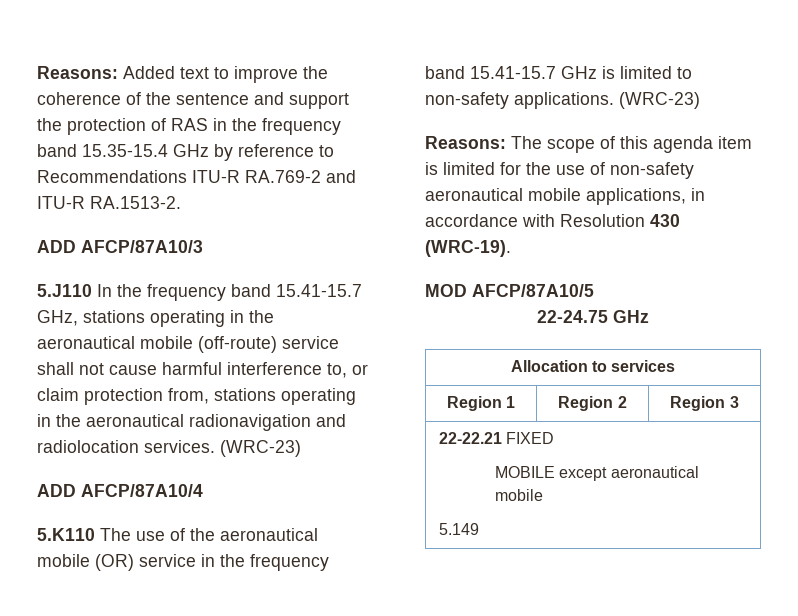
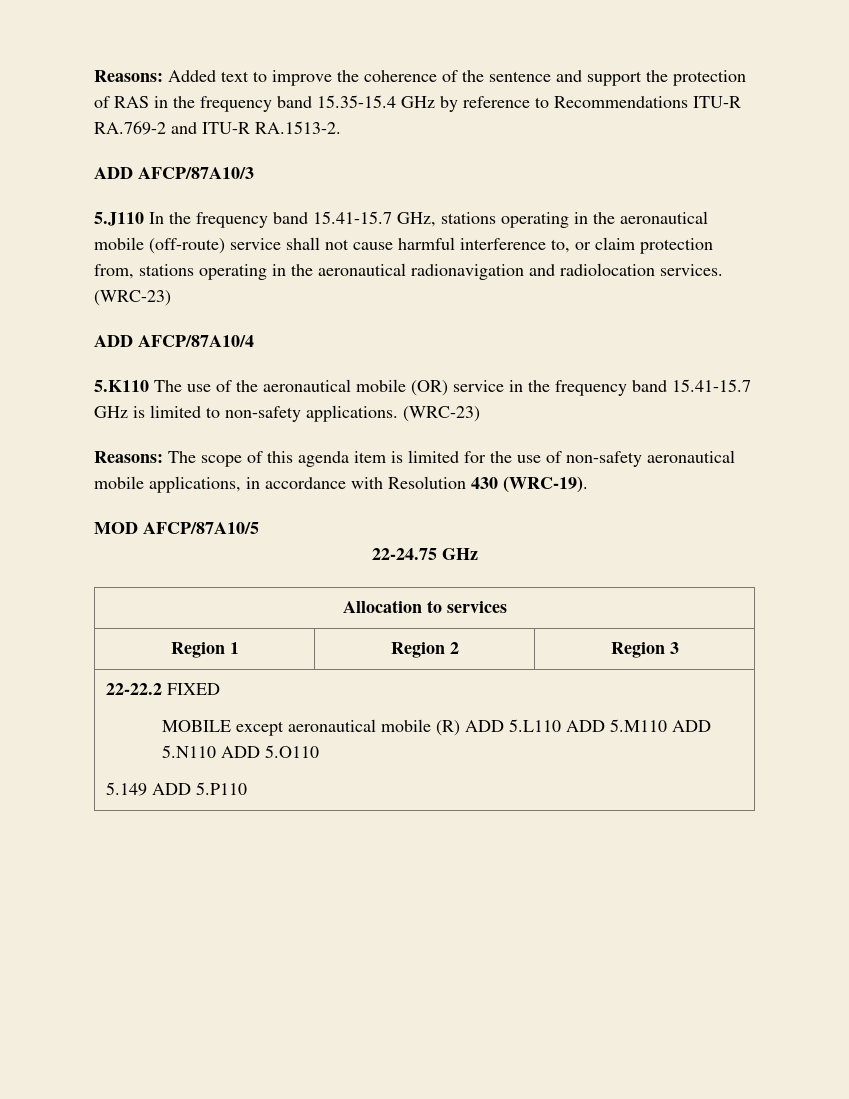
[438,432,502,444] 22-22.21 -> [105,683,162,695] 22-22.2
(544, 495) none -> [436,719,712,736] [162,745,320,758] (R) ADD 5.L110 ADD 5.M110 ADD 5.N110 ADD 5.O110
(479, 529) none -> [151,782,247,795] ADD 5.P110

